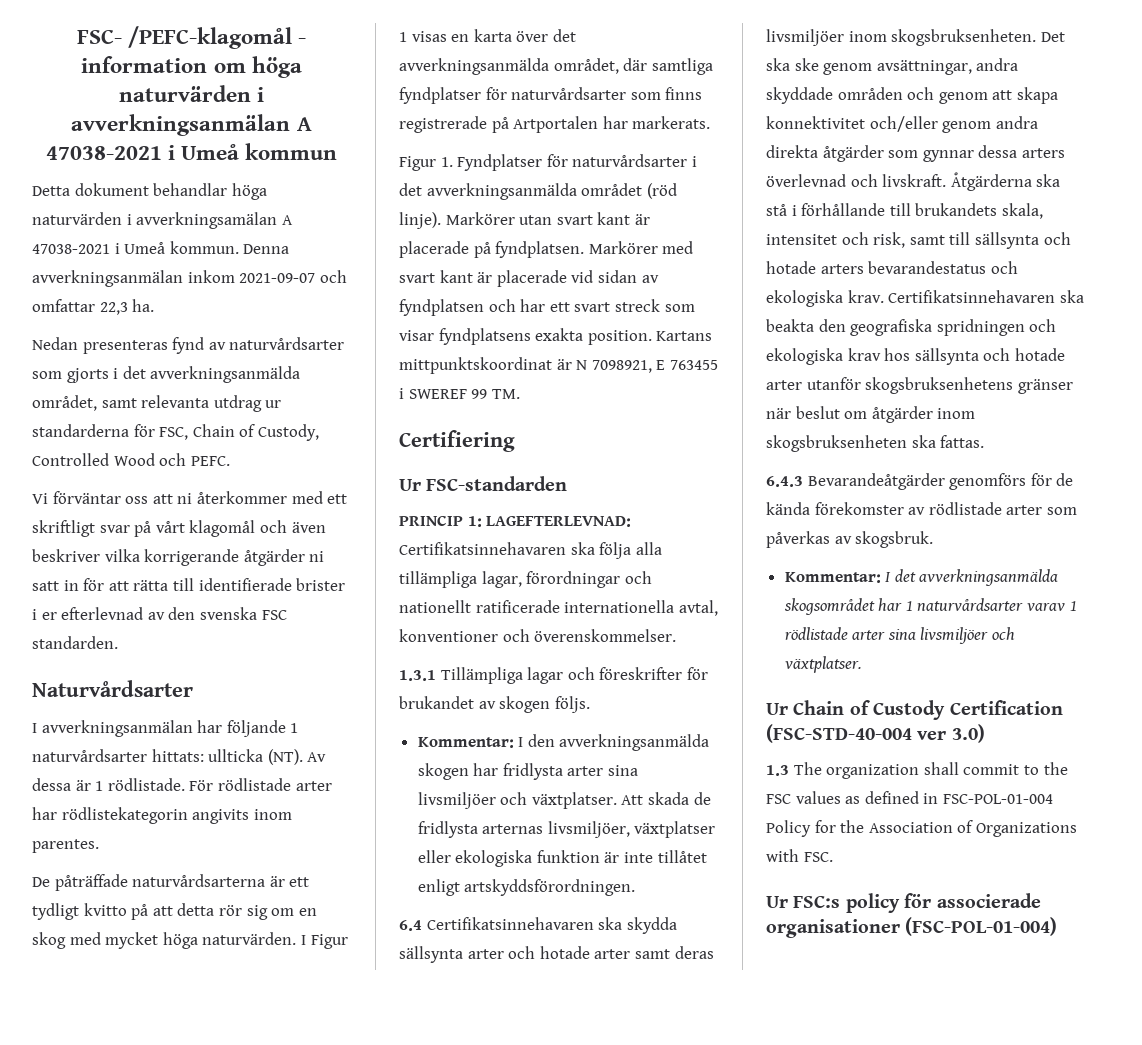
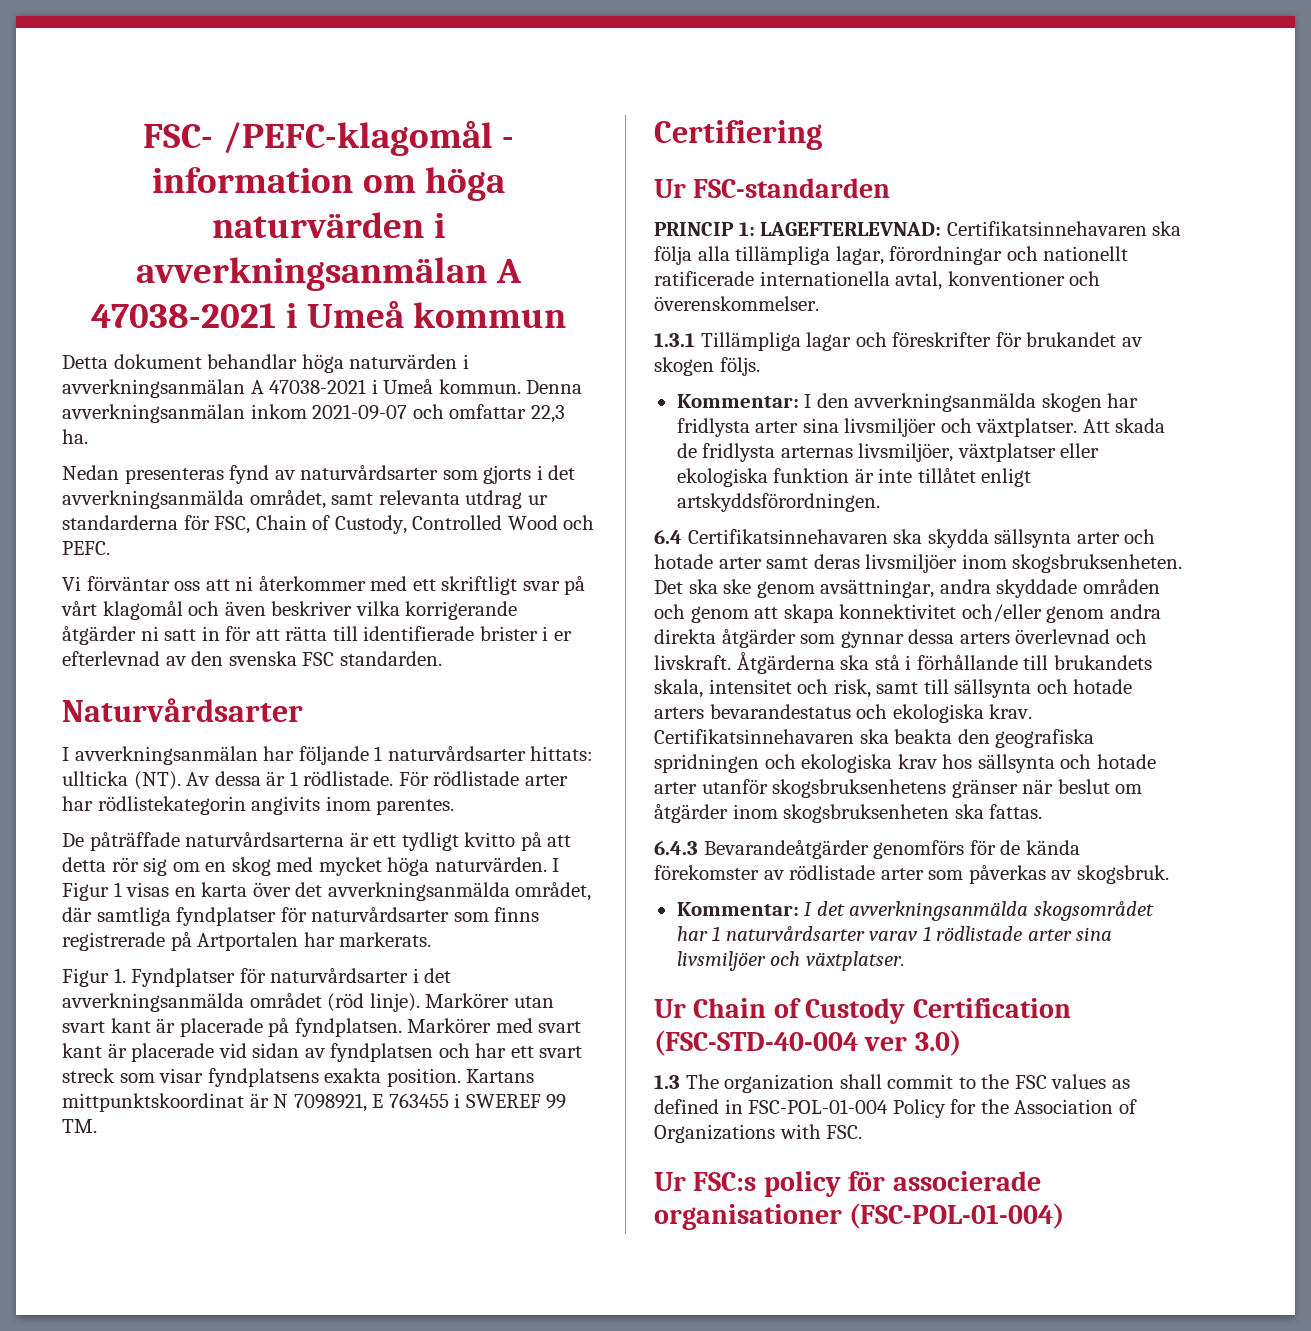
[136,212,278,229] avverkningsamälan -> [62,379,245,398] avverkningsanmälan

